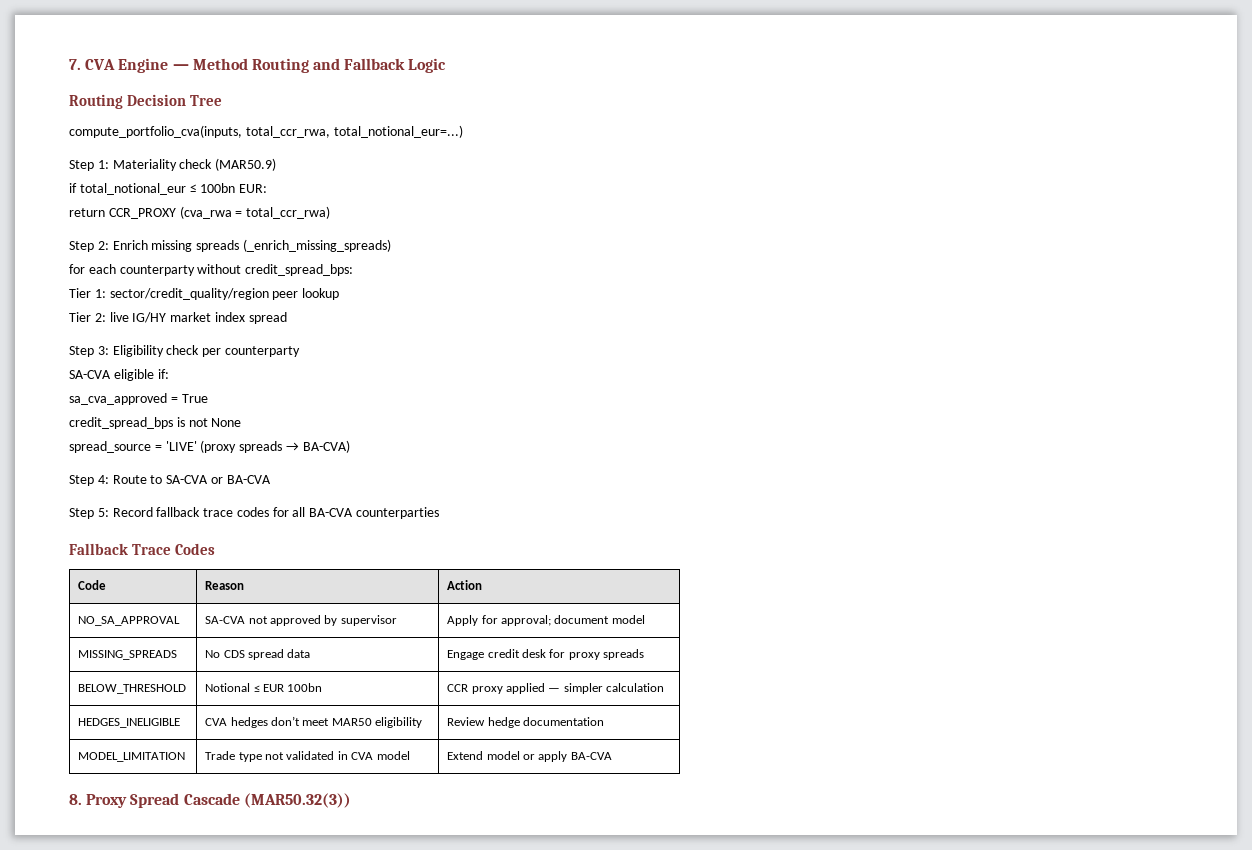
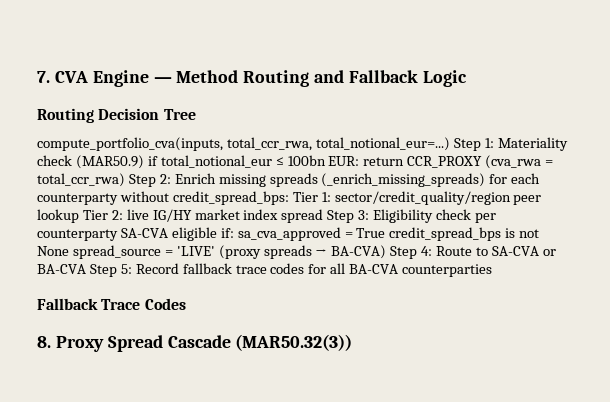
(463, 131) // -> (450, 144) none
(277, 164) // -> (144, 162) none
(268, 188) // -> (360, 161) none
(331, 212) // -> (125, 180) none
(391, 245) // -> (486, 180) none
(354, 270) // -> (289, 198) none
(340, 294) // -> (79, 216) none
(287, 318) // -> (324, 216) none
(300, 351) // -> (118, 235) none
(169, 374) // -> (234, 233) none
(208, 398) // -> (386, 233) none
(242, 422) // -> (69, 251) none
(350, 446) // -> (387, 252) none
(271, 479) // -> (86, 269) none
[78,580,107,590] [205,581,245,590] [447,580,483,590] [78,616,181,626] [205,615,397,626] [447,615,645,626] [78,650,178,660] [205,649,311,660] [447,649,645,660] [78,684,187,694] [205,683,323,692] [447,683,665,694] [78,718,181,728] [205,716,423,728] [447,717,605,728] [78,752,186,762] [205,751,410,762] [447,751,612,762] // Code | Reason | Action // NO_SA_APPROVAL | SA-CVA not approved by supervisor | Apply for approval; document model // MISSING_SPREADS | No CDS spread data | Engage credit desk for proxy spreads // BELOW_THRESHOLD | Notional ≤ EUR 100bn | CCR proxy applied — simpler calculation // HEDGES_INELIGIBLE | CVA hedges don’t meet MAR50 eligibility | Review hedge documentation // MODEL_LIMITATION | Trade type not validated in CVA model | Extend model or apply BA-CVA -> (186, 304) none

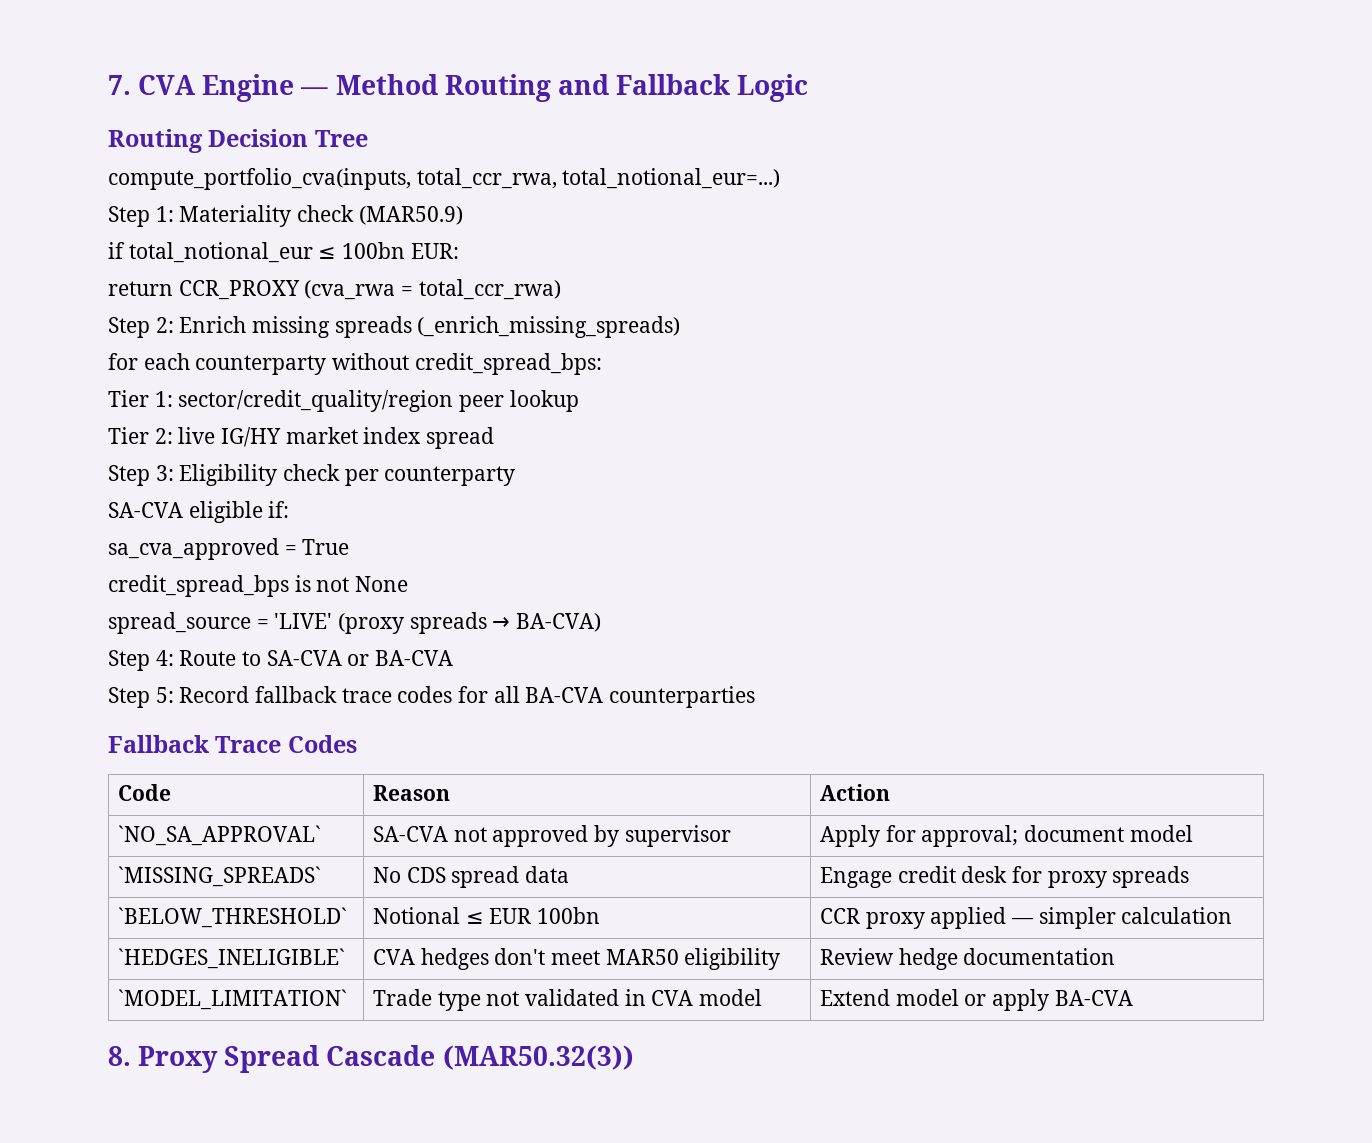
(450, 144) none -> (781, 178) //
(144, 162) none -> (463, 215) //
(360, 161) none -> (459, 251) //
(125, 180) none -> (561, 289) //
(486, 180) none -> (681, 327) //
(289, 198) none -> (602, 364) //
(79, 216) none -> (579, 401) //
(324, 216) none -> (495, 438) //
(118, 235) none -> (516, 476) //
(234, 233) none -> (290, 509) //
(386, 233) none -> (350, 547) //
(69, 251) none -> (409, 584) //
(387, 252) none -> (602, 622) //
(86, 269) none -> (454, 658) //
(186, 304) none -> [118,784,172,801] [373,785,451,801] [820,784,891,801] [118,825,322,846] [373,825,731,847] [820,825,1193,847] [118,866,322,887] [373,866,570,888] [820,866,1190,888] [118,907,348,928] [373,907,601,924] [820,907,1233,929] [118,948,346,969] [373,948,781,970] [820,948,1116,970] [118,989,348,1010] [373,989,763,1011] [820,989,1133,1011] // Code | Reason | Action // `NO_SA_APPROVAL` | SA-CVA not approved by supervisor | Apply for approval; document model // `MISSING_SPREADS` | No CDS spread data | Engage credit desk for proxy spreads // `BELOW_THRESHOLD` | Notional ≤ EUR 100bn | CCR proxy applied — simpler calculation // `HEDGES_INELIGIBLE` | CVA hedges don't meet MAR50 eligibility | Review hedge documentation // `MODEL_LIMITATION` | Trade type not validated in CVA model | Extend model or apply BA-CVA

